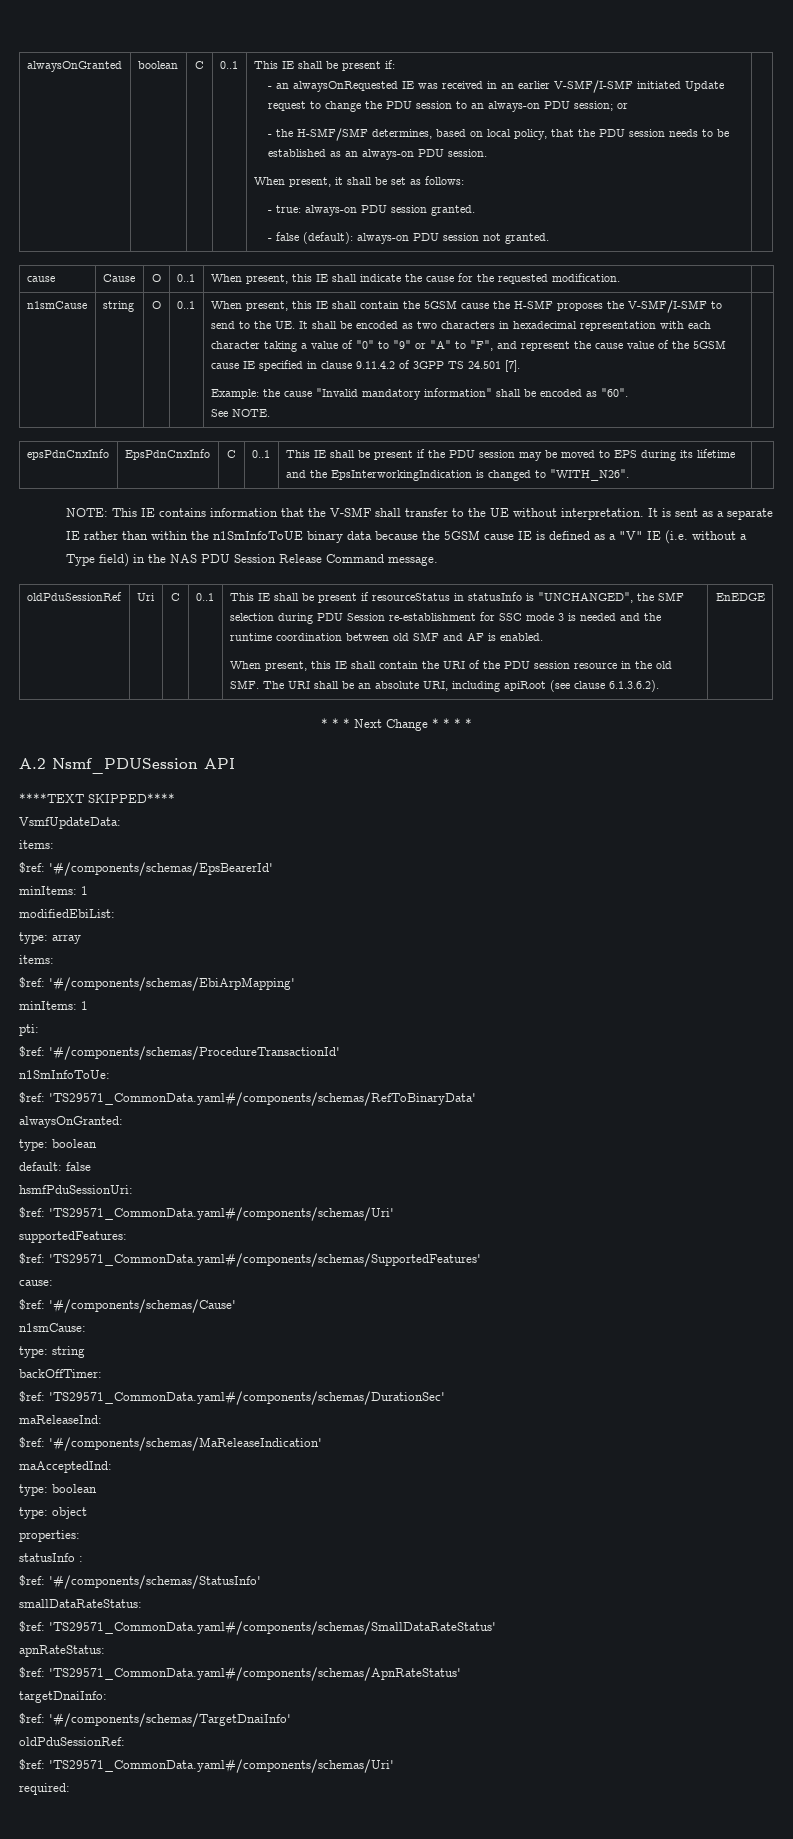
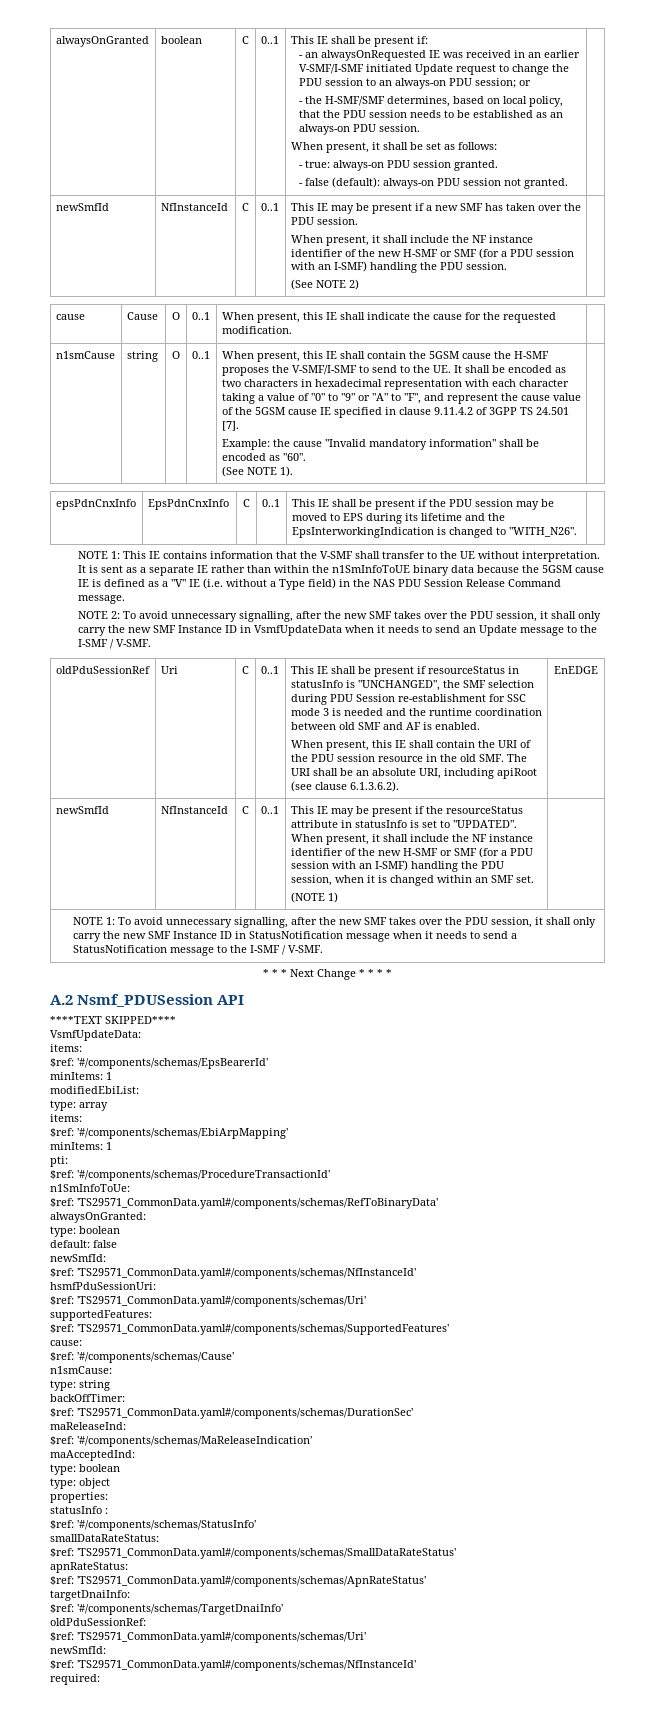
(549, 238) none -> [55,203,109,211] [160,203,228,211] [242,203,249,211] [260,203,279,211] [290,203,581,214] [290,217,358,225] [290,235,533,246] [290,248,574,259] [290,261,507,273] [290,279,359,290] // newSmfId | NfInstanceId | C | 0..1 | This IE may be present if a new SMF has taken over the PDU session. // When present, it shall include the NF instance identifier of the new H-SMF or SMF (for a PDU session with an I-SMF) handling the PDU session. // (See NOTE 2) |
[210,409,270,417] See NOTE. -> [221,466,293,477] (See NOTE 1).
[65,508,108,517] NOTE: -> [77,551,120,559] NOTE 1:
(438, 561) none -> [77,611,601,622] [77,625,597,636] [77,639,151,649] // NOTE 2: To avoid unnecessary signalling, after the new SMF takes over the PDU session, it shall only carry the new SMF Instance ID in VsmfUpdateData when it needs to send an Update message to the I-SMF / V-SMF.
(765, 597) none -> [55,806,109,814] [160,806,228,814] [242,806,249,814] [260,806,279,814] [290,806,523,817] [290,820,517,828] [290,834,533,845] [290,847,533,858] [290,860,504,872] [290,875,534,886] [290,892,338,903] [72,917,596,928] [72,931,517,942] [72,945,323,956] // newSmfId | NfInstanceId | C | 0..1 | This IE may be present if the resourceStatus attribute in statusInfo is set to "UPDATED". When present, it shall include the NF instance identifier of the new H-SMF or SMF (for a PDU session with an I-SMF) handling the PDU session, when it is changed within an SMF set. // (NOTE 1) | // NOTE 1: To avoid unnecessary signalling, after the new SMF takes over the PDU session, it shall only carry the new SMF Instance ID in StatusNotification message when it needs to send a StatusNotification message to the I-SMF / V-SMF.
(91, 1166) none -> [50,1254,106,1262] [50,1268,416,1279] // newSmfId: // $ref: 'TS29571_CommonData.yaml#/components/schemas/NfInstanceId'
(394, 1766) none -> [50,1646,106,1654] [50,1660,416,1671] // newSmfId: // $ref: 'TS29571_CommonData.yaml#/components/schemas/NfInstanceId'

